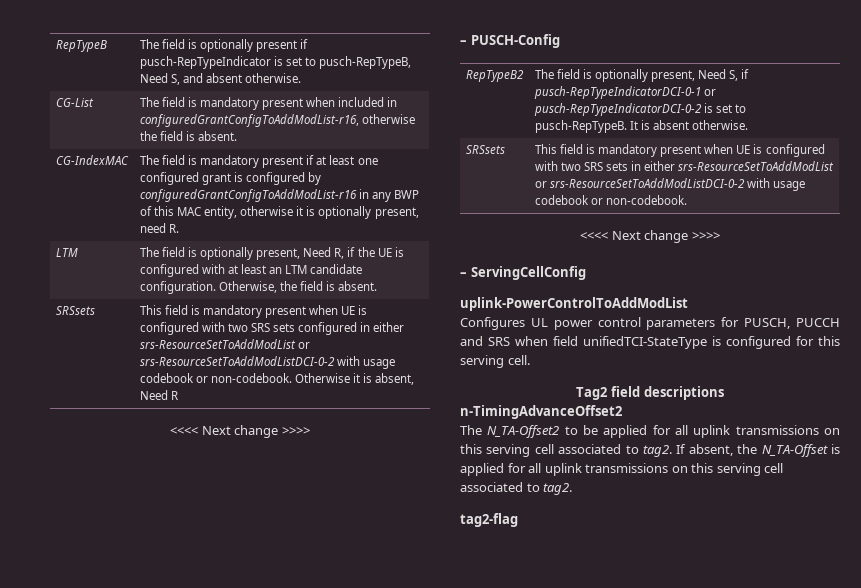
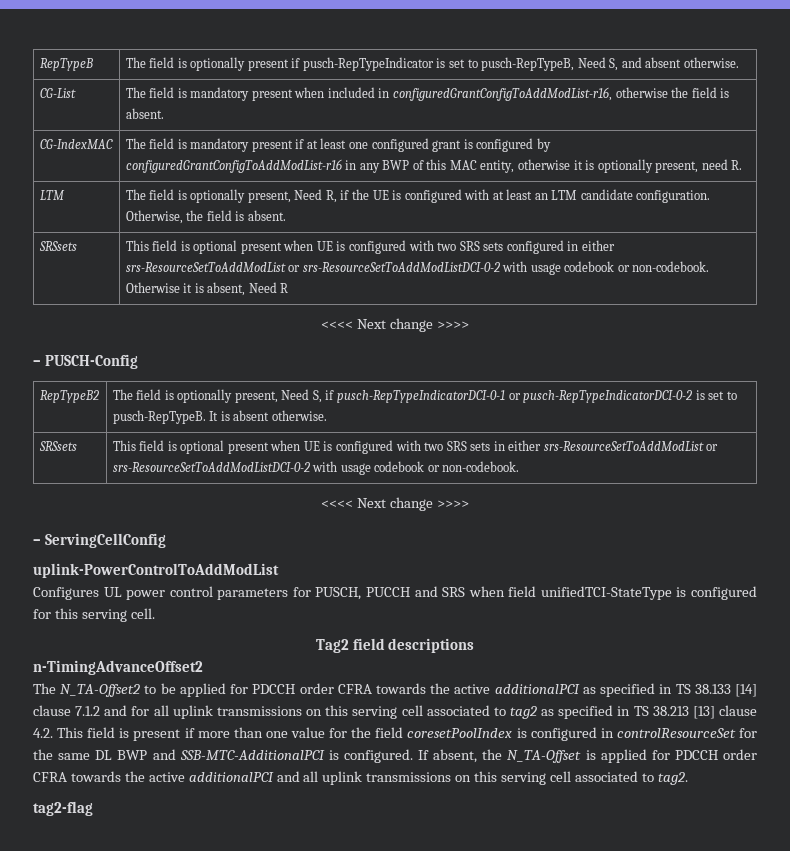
[203,305,263,318] mandatory -> [193,240,238,254] optional
[598,144,658,157] mandatory -> [180,440,225,454] optional
[675,425,840,438] [460,444,672,457] all uplink transmissions on this serving cell associated to tag2. -> [252,683,757,697] [33,705,757,719] [33,727,757,741] [33,749,413,763] PDCCH order CFRA towards the active additionalPCI as specified in TS 38.133 [14] clause 7.1.2 and for all uplink transmissions on this serving cell associated to tag2 as specified in TS 38.213 [13] clause 4.2. This field is present if more than one value for the field coresetPoolIndex is configured in controlResourceSet for the same DL BWP and SSB-MTC-AdditionalPCI is configured.
(526, 468) none -> [674,749,757,760] [33,771,300,782] PDCCH order CFRA towards the active additionalPCI and

